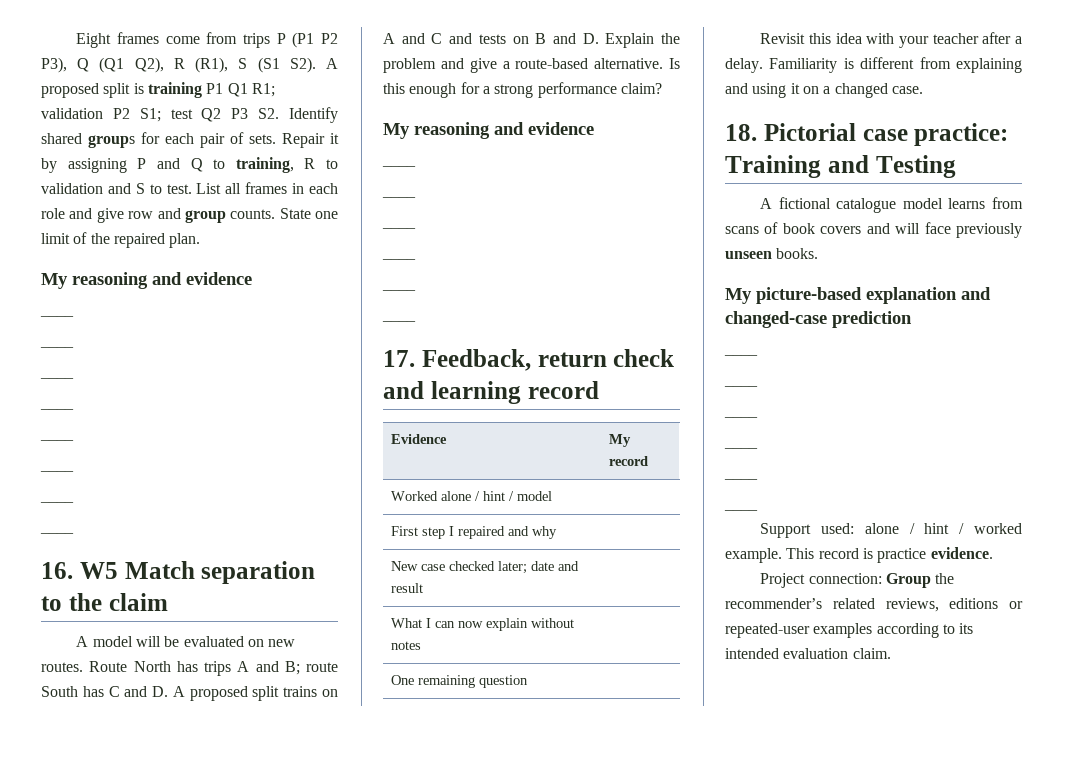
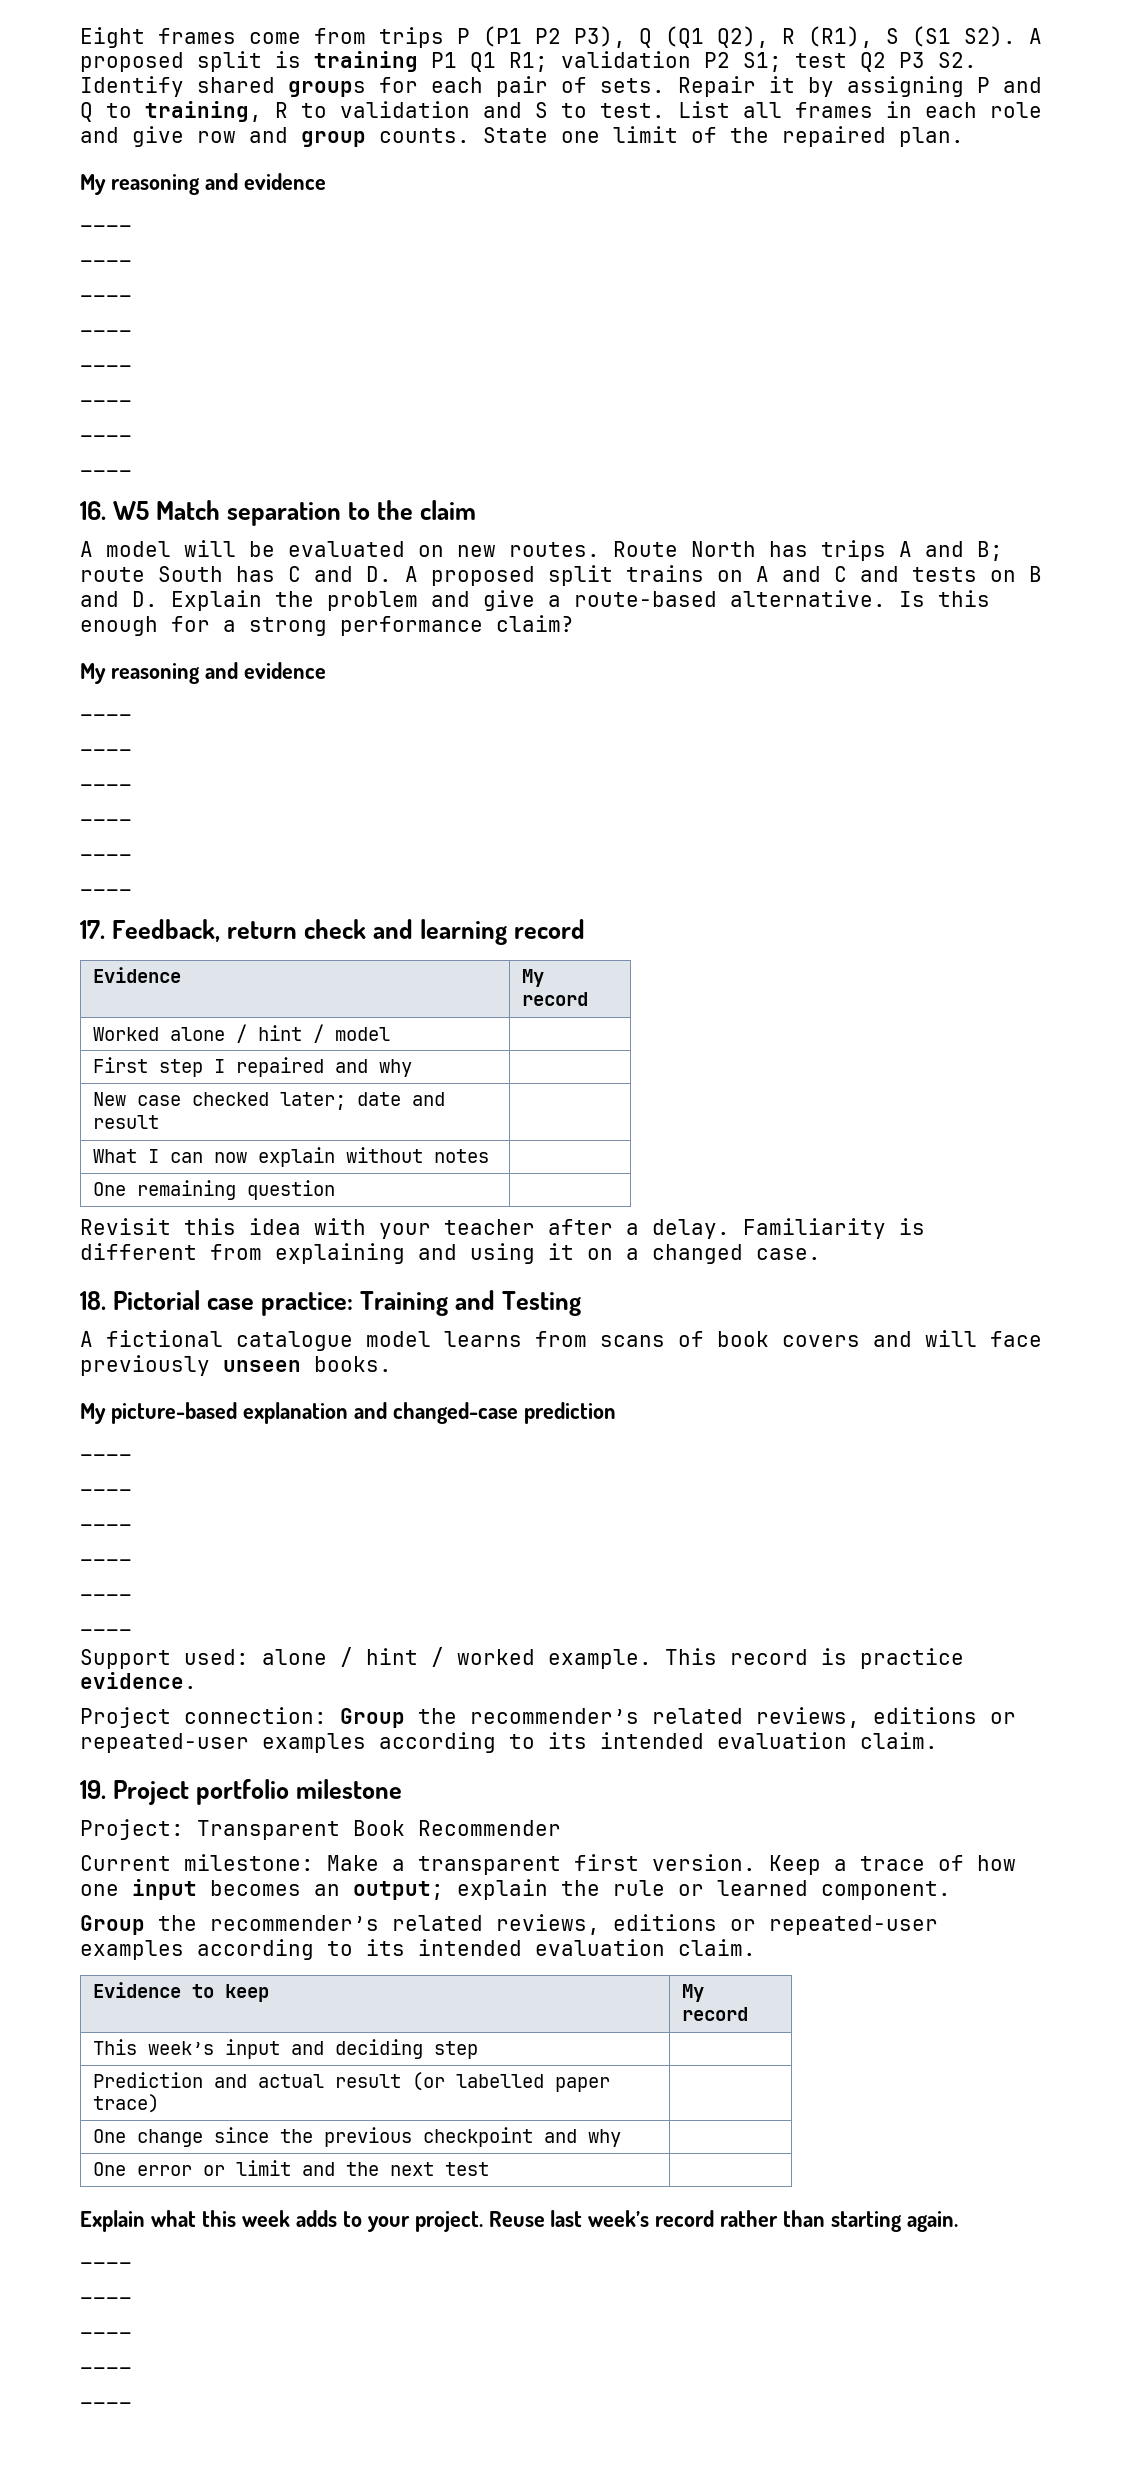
(891, 653) none -> [80,1779,403,1805] [80,1819,561,1840] [80,1854,1016,1875] [80,1879,951,1900] [80,1914,938,1935] [80,1939,756,1960] [93,1982,270,2002] [682,1984,705,2002] [682,2007,749,2021] [93,2039,479,2059] [93,2072,611,2092] [93,2094,160,2113] [93,2127,622,2147] [93,2160,490,2176] [80,2210,959,2232] [80,2262,132,2264] [80,2297,132,2299] [80,2332,132,2334] [80,2367,132,2369] [80,2402,132,2404] // 19. Project portfolio milestone // Project: Transparent Book Recommender // Current milestone: Make a transparent first version. Keep a trace of how one input becomes an output; explain the rule or learned component. // Group the recommender’s related reviews, editions or repeated-user examples according to its intended evaluation claim. // Evidence to keep | My record // This week’s input and deciding step | // Prediction and actual result (or labelled paper trace) | // One change since the previous checkpoint and why | // One error or limit and the next test | // Explain what this week adds to your project. Reuse last week’s record rather than starting again. // ____ // ____ // ____ // ____ // ____

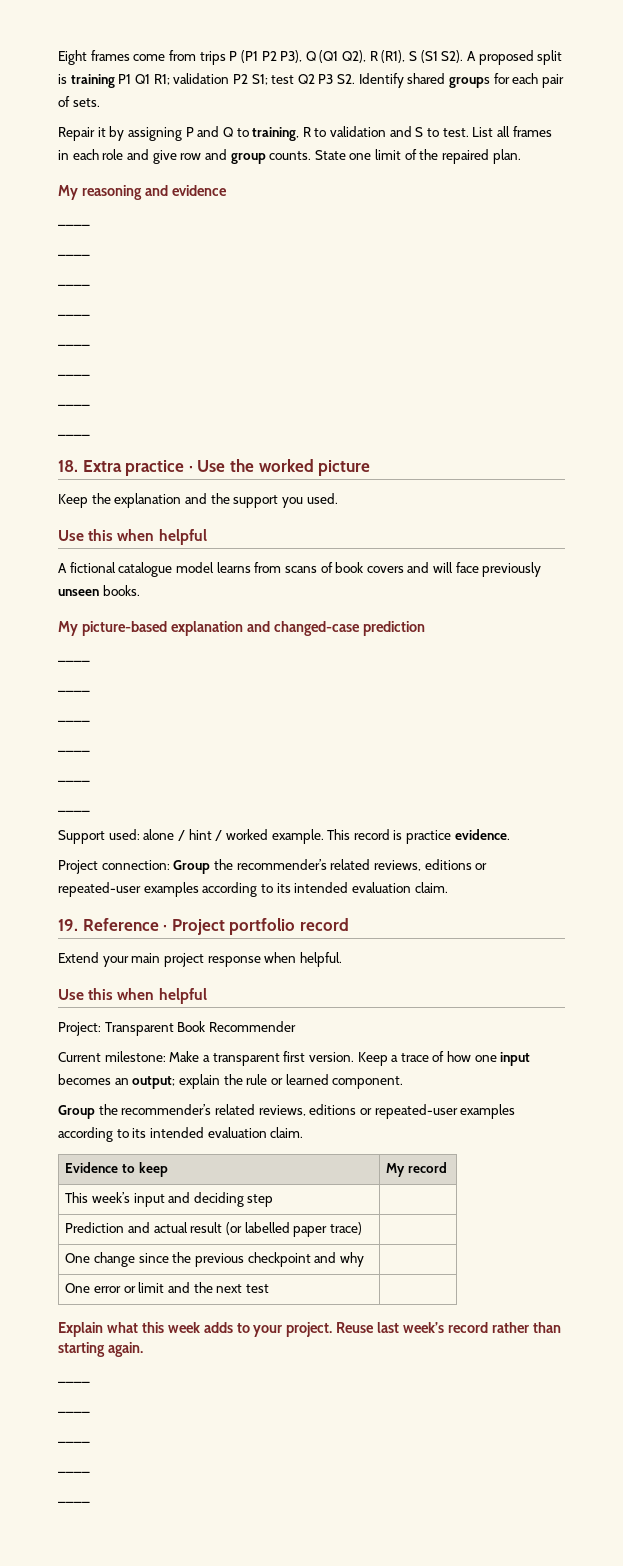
(665, 85) none -> (100, 102) //
[80,500,477,526] [80,540,1003,561] [80,565,1042,586] [80,590,990,611] [80,615,574,636] [80,662,326,684] [80,714,132,716] [80,749,132,751] [80,784,132,786] [80,819,132,821] [80,854,132,856] [80,889,132,891] [80,919,586,945] [93,967,182,983] [522,969,545,987] [522,992,589,1006] [93,1024,391,1043] [93,1057,413,1077] [93,1092,446,1110] [93,1115,160,1129] [93,1147,490,1167] [93,1180,336,1200] [80,1218,925,1239] [80,1243,821,1264] [80,1290,582,1316] 16. W5 Match separation to the claim // A model will be evaluated on new routes. Route North has trips A and B; route South has C and D. A proposed split trains on A and C and tests on B and D. Explain the problem and give a route-based alternative. Is this enough for a strong performance claim? // My reasoning and evidence // ____ // ____ // ____ // ____ // ____ // ____ // 17. Feedback, return check and learning record // Evidence | My record // Worked alone / hint / model | // First step I repaired and why | // New case checked later; date and result | // What I can now explain without notes | // One remaining question | // Revisit this idea with your teacher after a delay. Familiarity is different from explaining and using it on a changed case. // 18. Pictorial case practice: Training and Testing -> [58,459,371,476] [58,493,338,508] [58,529,207,545] 18. Extra practice · Use the worked picture // Keep the explanation and the support you used. // Use this when helpful
[113,1779,403,1805] Project portfolio milestone -> [82,918,349,935] [58,952,342,967] [58,988,207,1004] Reference · Project portfolio record // Extend your main project response when helpful. // Use this when helpful

